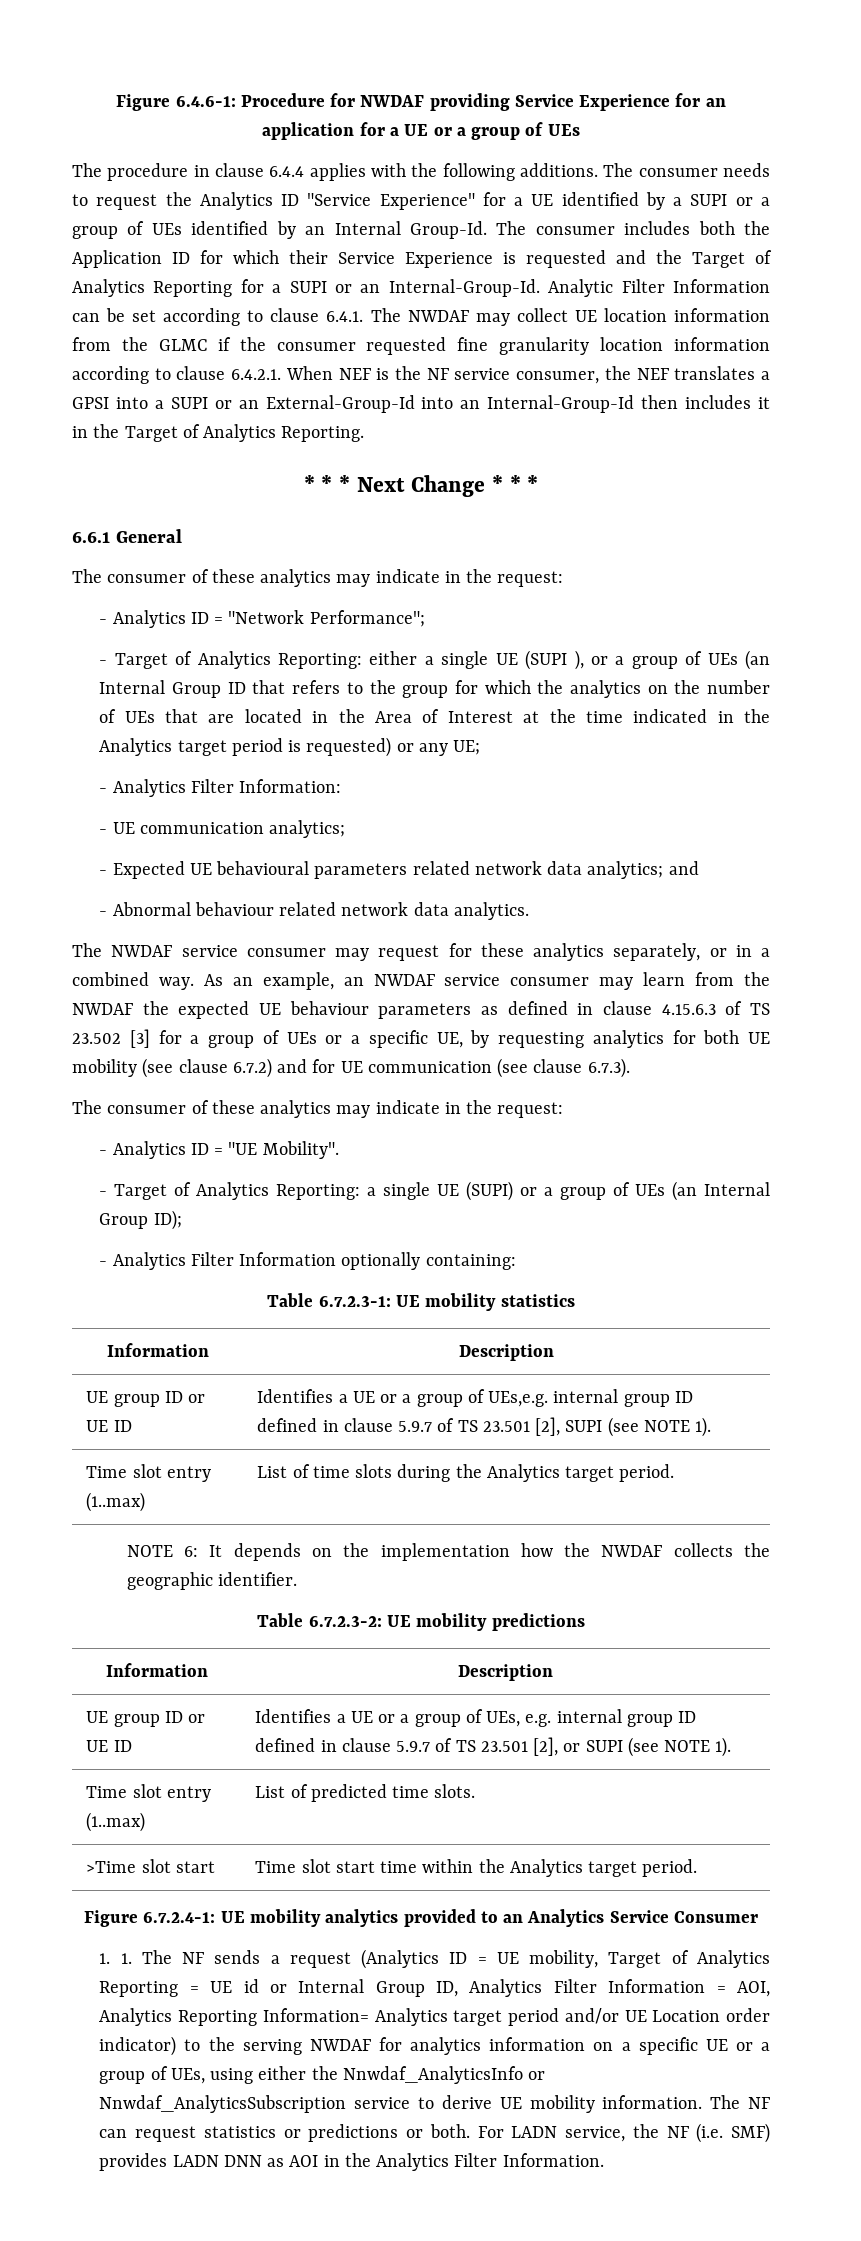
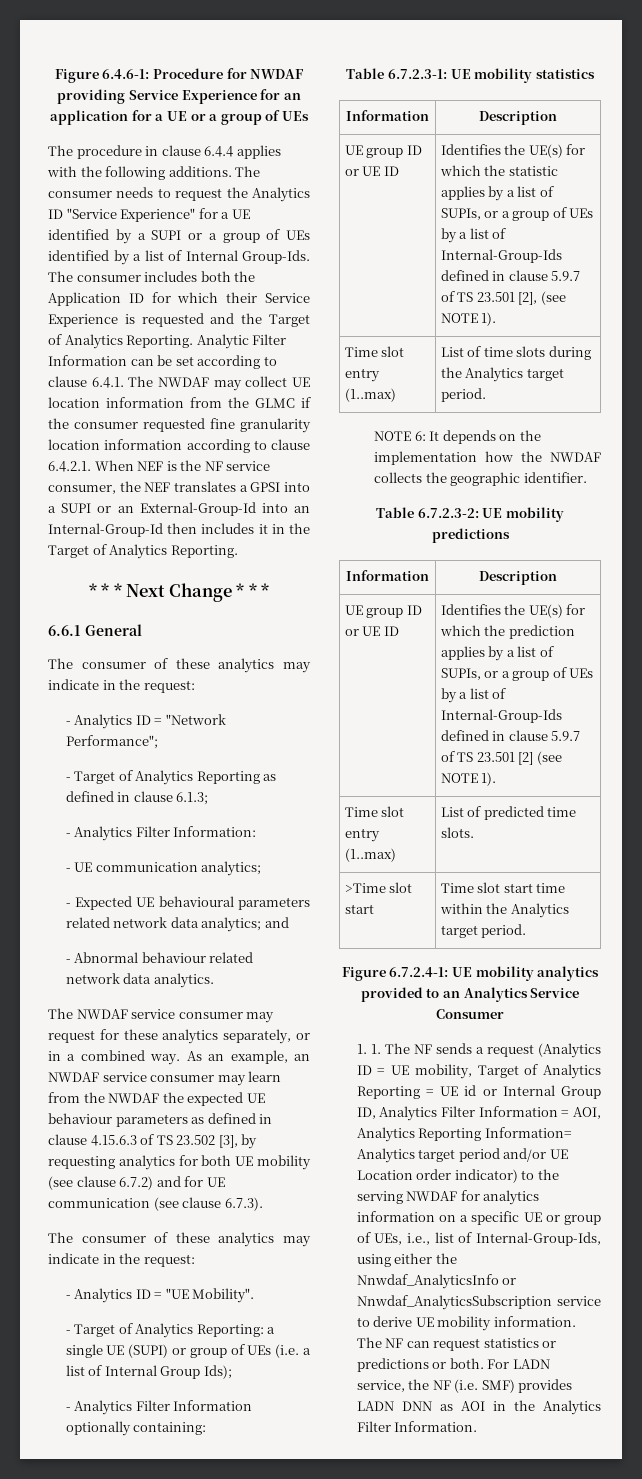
[305,221,487,239] an Internal Group-Id. -> [133,250,310,264] a list of Internal Group-Ids.
[153,279,540,297] Reporting for a SUPI or an Internal-Group-Id. -> [126,335,194,348] Reporting.
[278,650,770,670] [99,680,770,698] [99,709,771,723] [99,737,481,757] Reporting: either a single UE (SUPI ), or a group of UEs (an Internal Group ID that refers to the group for which the analytics on the number of UEs that are located in the Area of Interest at the time indicated in the Analytics target period is requested) or any UE; -> [196,771,277,784] [65,791,209,805] Reporting as defined in clause 6.1.3;
[129,1029,463,1048] [3] for a group of UEs or a specific UE, -> [218,1135,238,1148] [3],
[544,1181,770,1201] [99,1210,182,1230] a group of UEs (an Internal Group ID); -> [189,1344,311,1358] [65,1365,232,1379] group of UEs (i.e. a list of Internal Group Ids);
[338,1389,693,1407] [257,1417,603,1436] a UE or a group of UEs,e.g. internal group ID defined in clause 5.9.7 of TS 23.501 [2], SUPI -> [504,144,586,158] [439,165,558,176] [440,186,554,201] [440,207,594,221] [440,228,507,243] [440,249,562,263] [440,270,581,281] [440,291,538,305] the UE(s) for which the statistic applies by a list of SUPIs, or a group of UEs by a list of Internal-Group-Ids defined in clause 5.9.7 of TS 23.501 [2],
[336,1709,697,1727] [255,1737,623,1756] a UE or a group of UEs, e.g. internal group ID defined in clause 5.9.7 of TS 23.501 [2], or SUPI -> [504,604,586,618] [439,625,575,639] [440,646,554,661] [440,667,594,681] [440,688,507,703] [440,709,562,723] [440,730,581,741] [440,751,534,765] the UE(s) for which the prediction applies by a list of SUPIs, or a group of UEs by a list of Internal-Group-Ids defined in clause 5.9.7 of TS 23.501 [2]
[760,2042,770,2051] [99,2066,205,2084] a group of UEs, -> [564,1215,601,1225] [356,1232,601,1246] group of UEs, i.e., list of Internal-Group-Ids,

